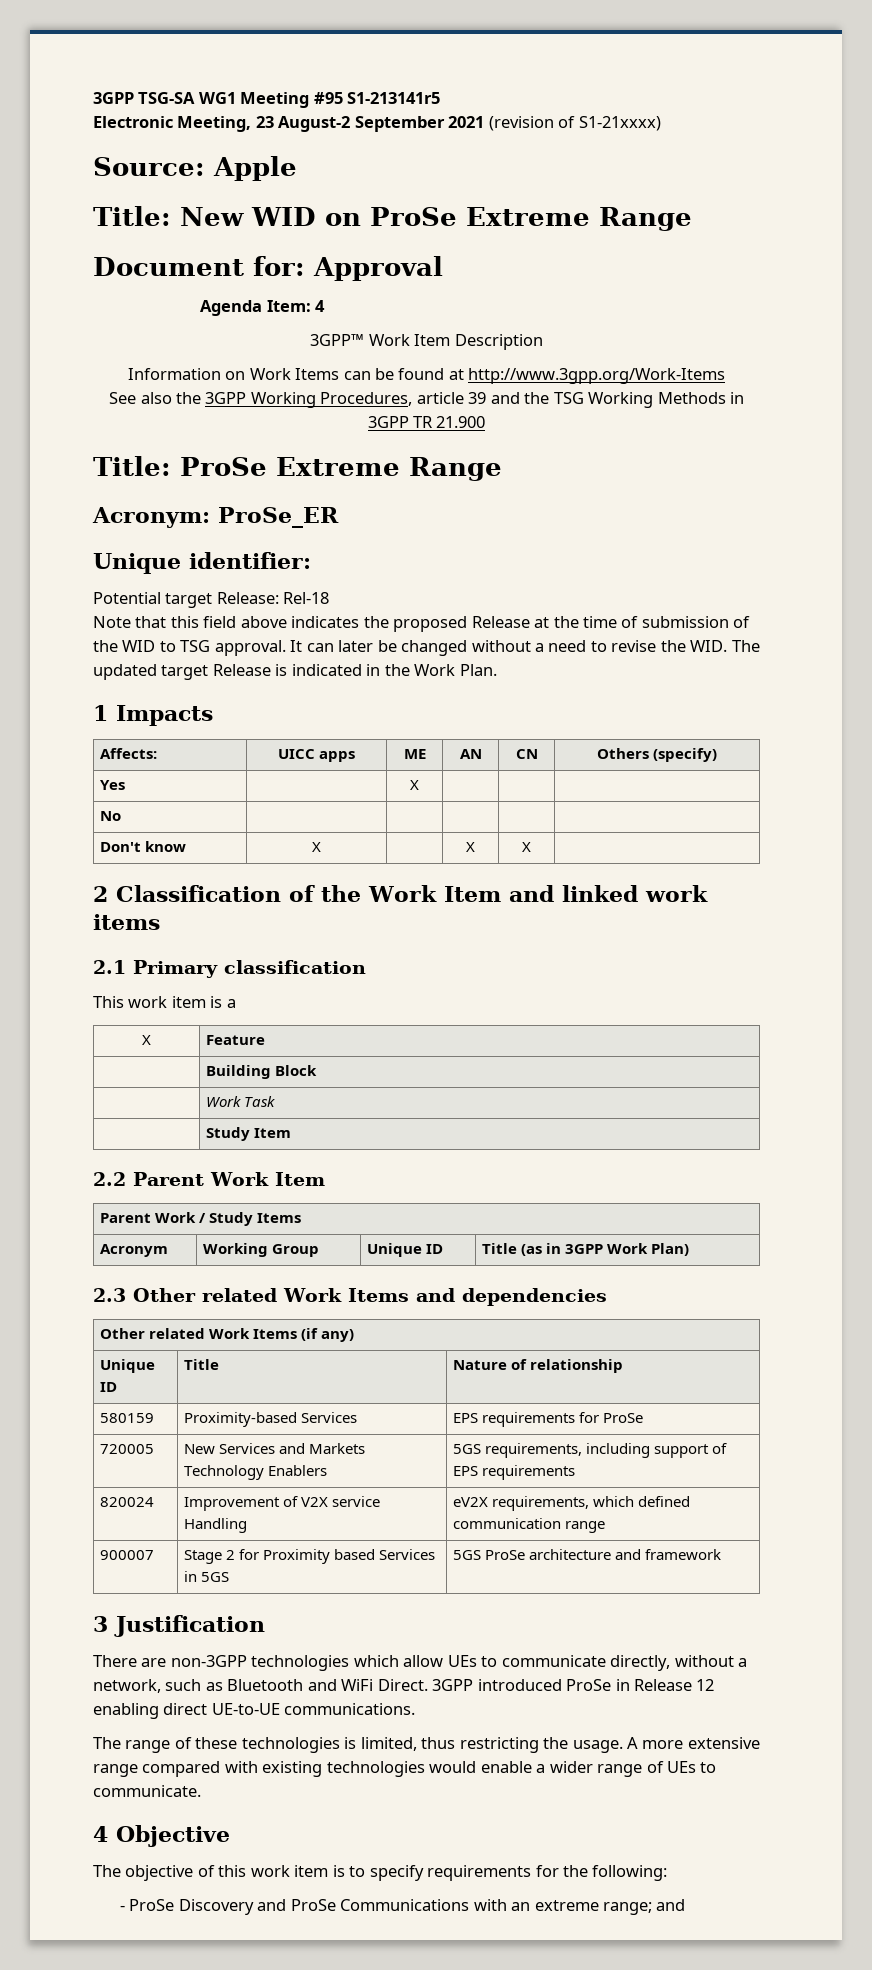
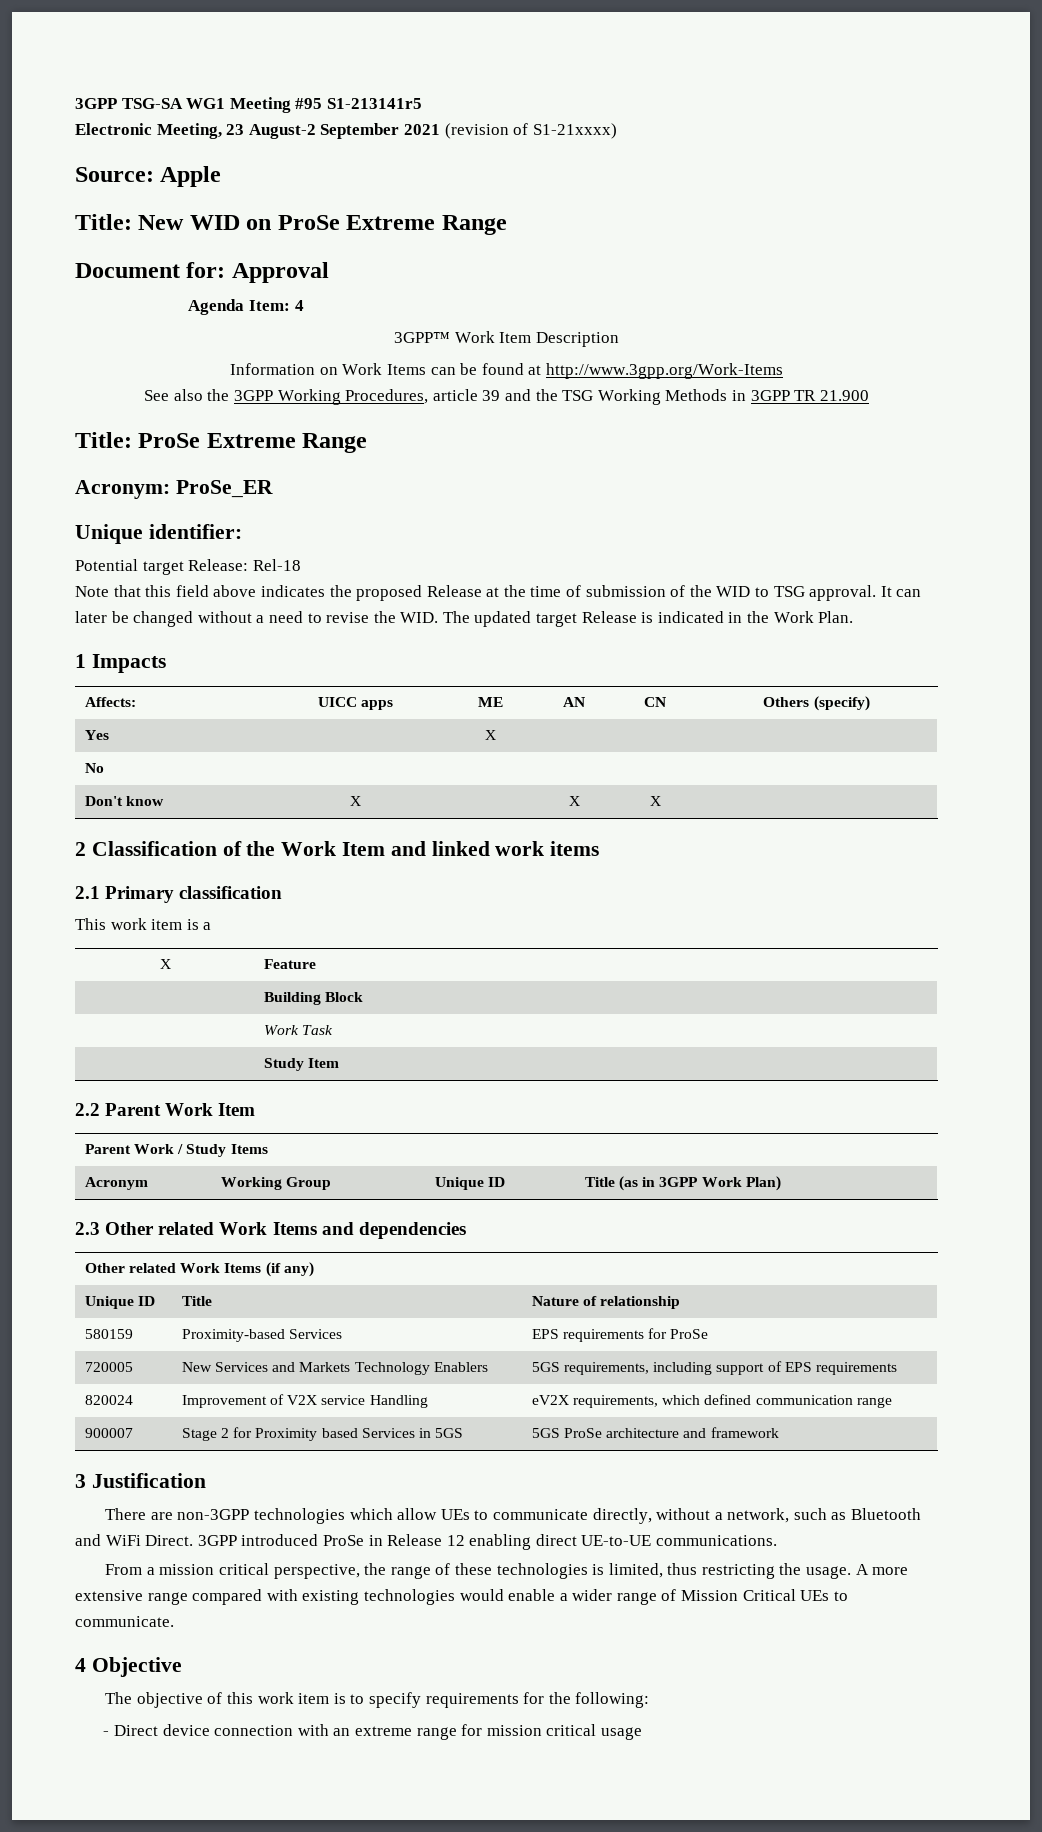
[93,1737,121,1749] The -> [105,1563,387,1579] From a mission critical perspective, the
(664, 1767) none -> [681,1589,796,1601] Mission Critical
[129,1899,686,1915] ProSe Discovery and ProSe Communications with an extreme range; and -> [113,1724,642,1740] Direct device connection with an extreme range for mission critical usage

